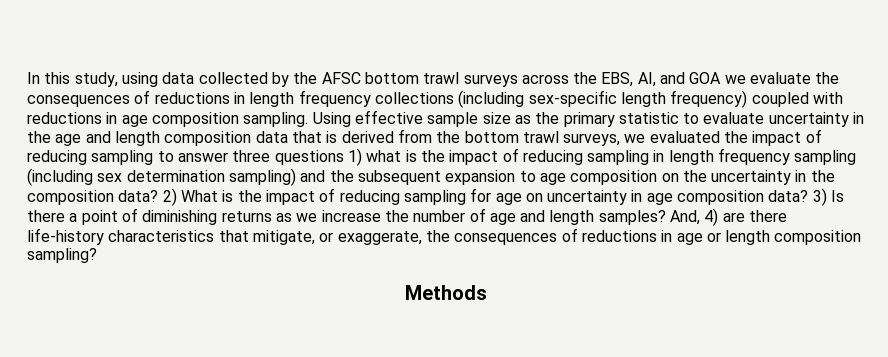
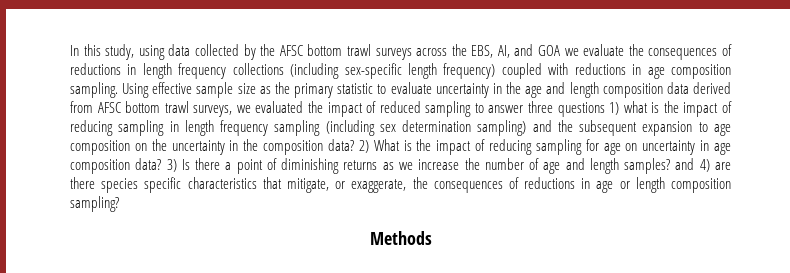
[291,131,338,143] that is -> (689, 88) none
[436,131,461,143] the -> [97,102,121,113] AFSC
[27,150,87,165] reducing -> [379,101,421,113] reduced
[670,210,701,225] And, -> [675,158,695,170] and
[27,228,104,245] life-history -> [101,177,182,193] species specific

